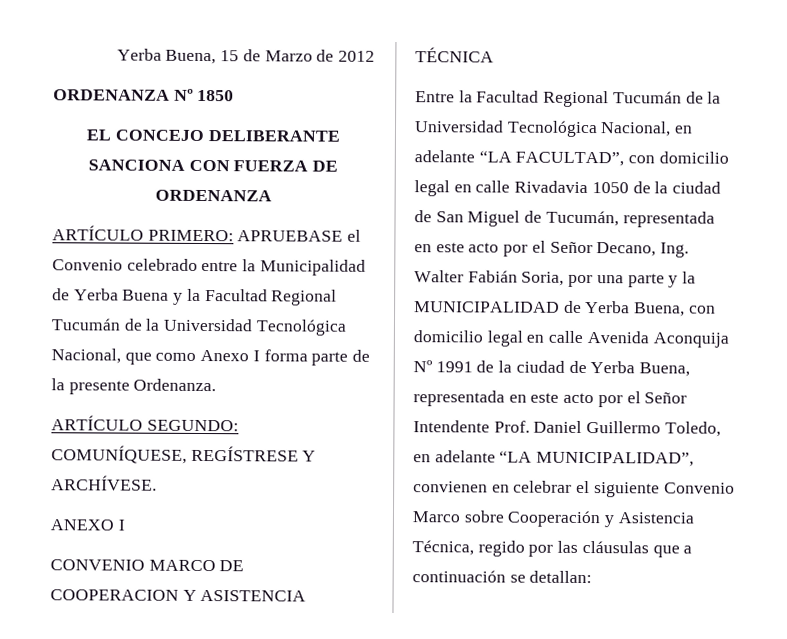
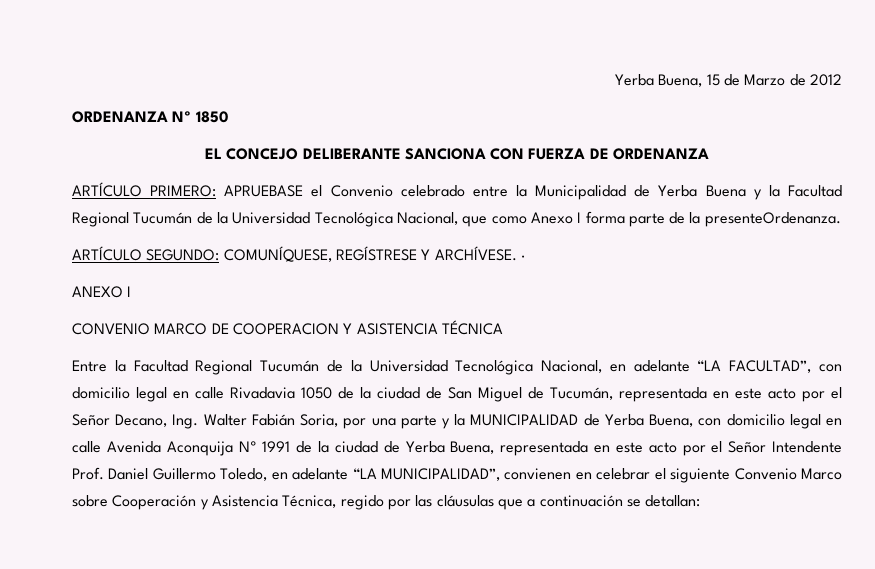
[68,378,217,395] presente Ordenanza. -> [704,212,841,227] presenteOrdenanza.
(157, 483) none -> [520,255,525,260] ·

